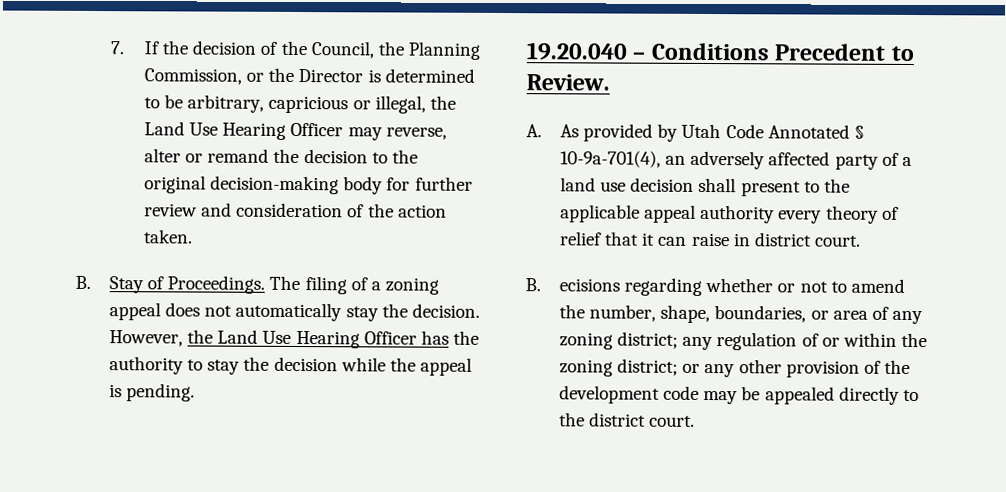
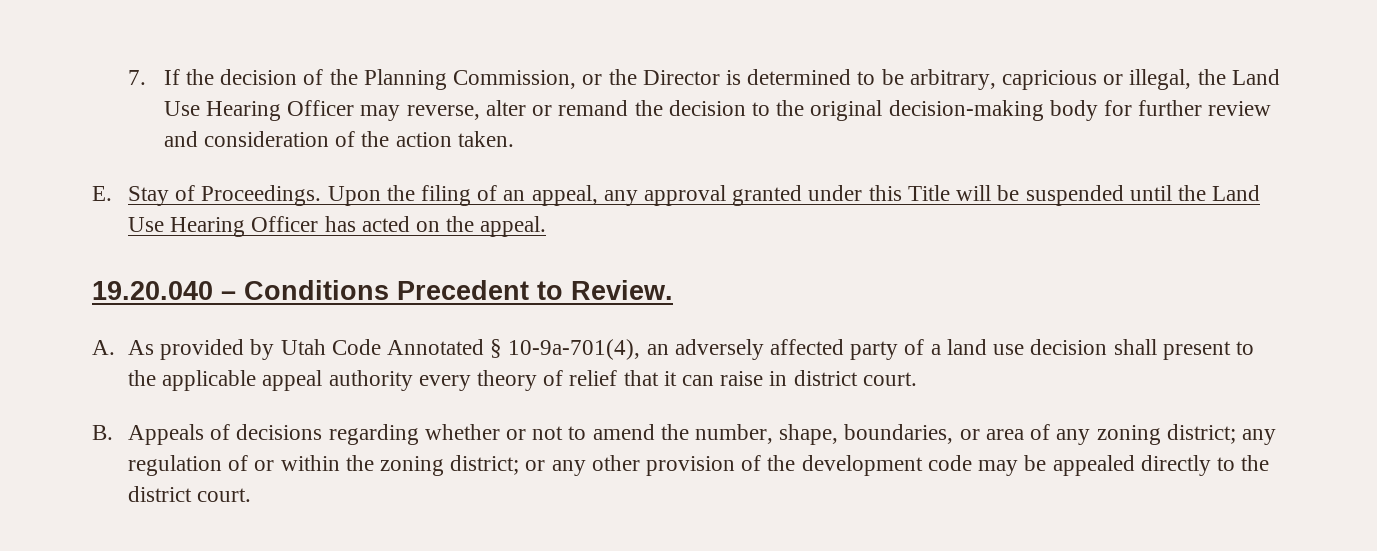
[310,41,404,59] Council, the -> (358, 77) none
[75,275,91,289] B. -> [92,186,112,201] E.
[269,275,439,295] [109,302,480,322] [109,330,184,347] The filing of a zoning appeal does not automatically stay the decision. However, -> [327,185,1172,206] Upon the filing of an appeal, any approval granted under this Title will be suspended until
[452,330,479,345] [109,356,472,376] [109,383,196,402] the authority to stay the decision while the appeal is pending. -> [361,216,547,237] acted on the appeal.
[559,278,621,292] ecisions -> [127,424,323,445] Appeals of decisions

